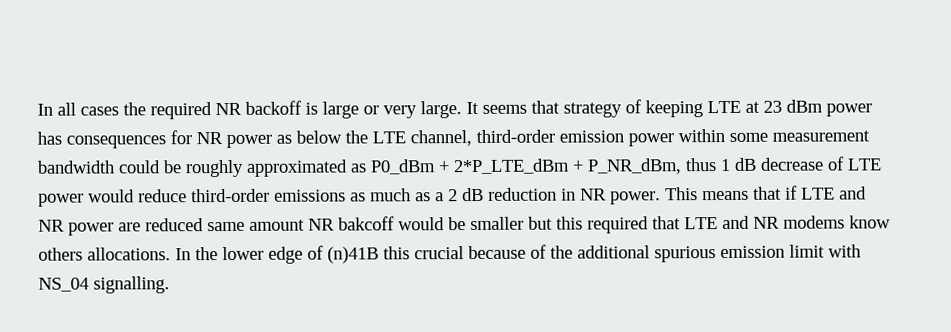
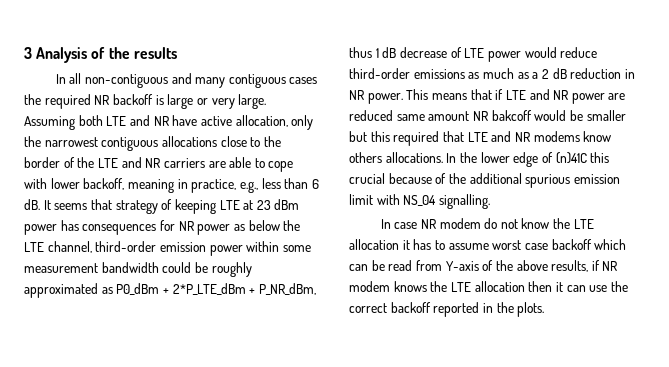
[37,102,76,116] In all -> [24,47,177,63] [55,73,286,88] 3 Analysis of the results // In all non-contiguous and many contiguous
(462, 110) none -> [24,115,314,130] [24,136,281,151] [24,157,294,172] [24,178,319,193] [24,199,40,210] Assuming both LTE and NR have active allocation, only the narrowest contiguous allocations close to the border of the LTE and NR carriers are able to cope with lower backoff, meaning in practice, e.g., less than 6 dB.
[327,246,379,264] (n)41B -> [555,152,587,164] (n)41C
(170, 285) none -> [380,218,594,229] [349,239,627,250] [349,260,618,272] [349,281,628,292] [349,302,545,317] // In case NR modem do not know the LTE allocation it has to assume worst case backoff which can be read from Y-axis of the above results, if NR modem knows the LTE allocation then it can use the correct backoff reported in the plots.

